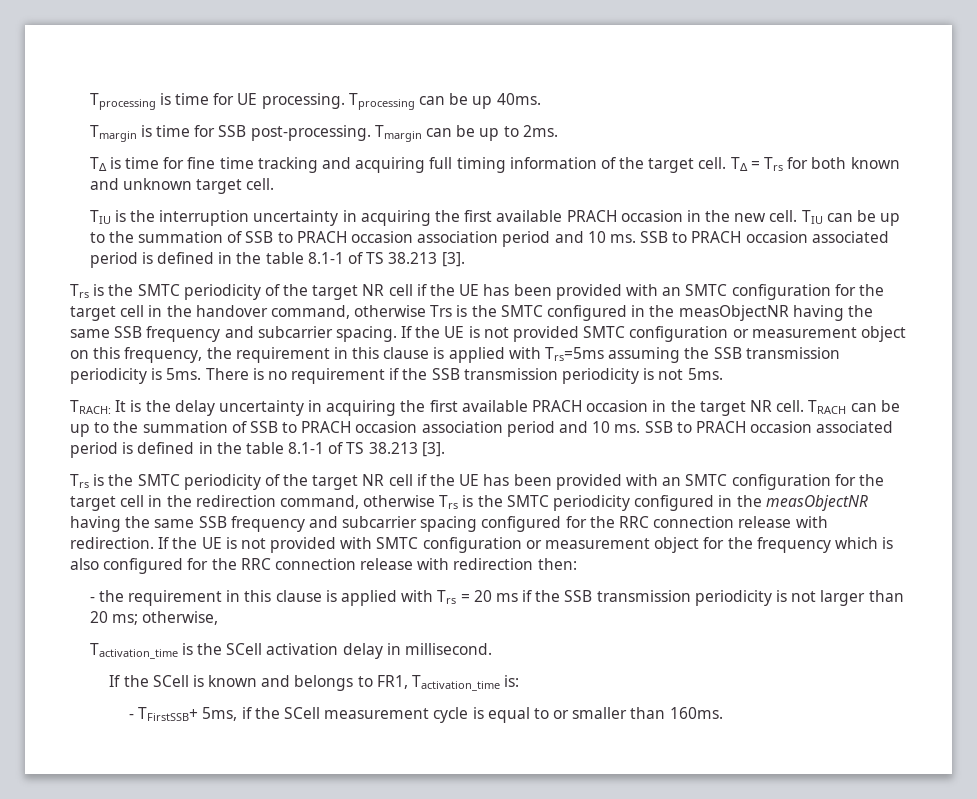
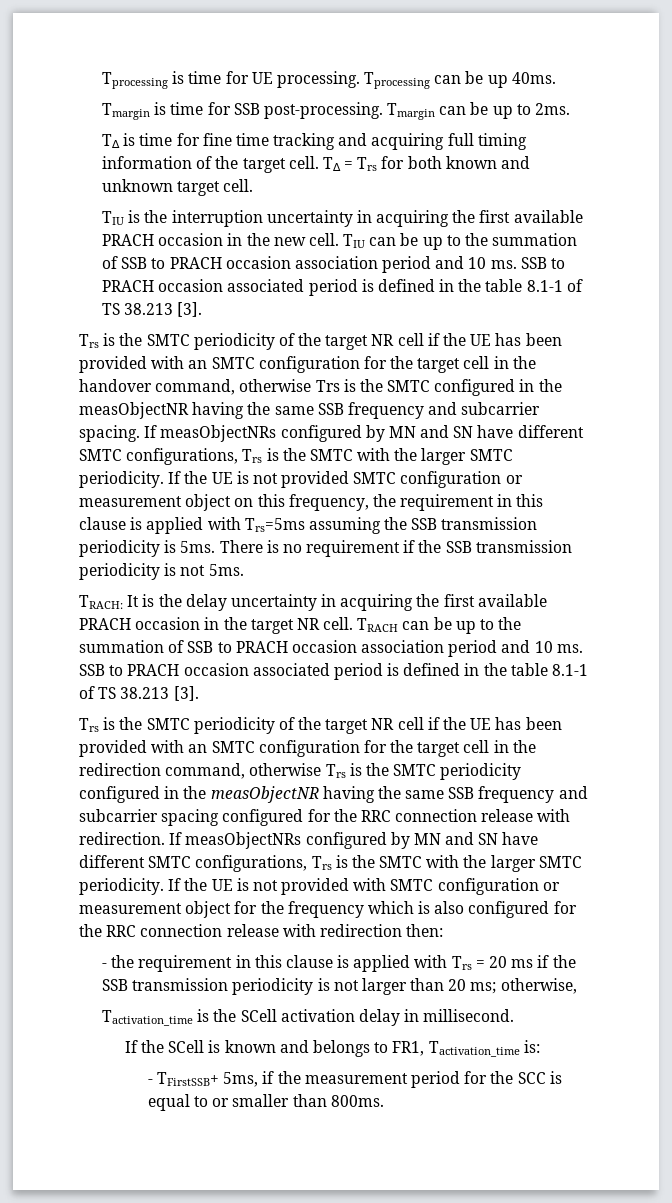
(413, 332) none -> [160,425,584,442] [79,448,513,465] [79,471,182,488] measObjectNRs configured by MN and SN have different SMTC configurations, Trs is the SMTC with the larger SMTC periodicity. If
(170, 543) none -> [185,832,539,849] [79,855,582,872] [79,878,182,895] measObjectNRs configured by MN and SN have different SMTC configurations, Trs is the SMTC with the larger SMTC periodicity. If
[283,707,469,723] SCell measurement cycle -> [304,1071,546,1088] measurement period for the SCC
[669,707,723,719] 160ms. -> [330,1095,384,1107] 800ms.

